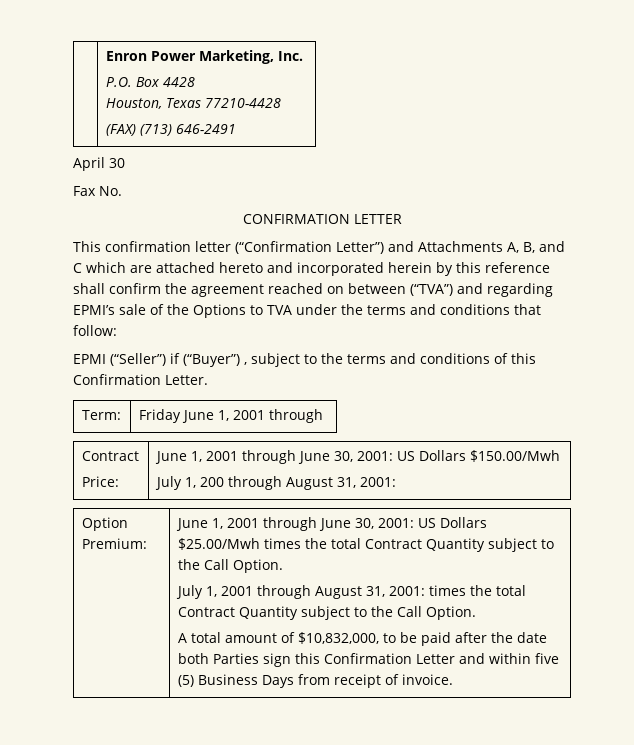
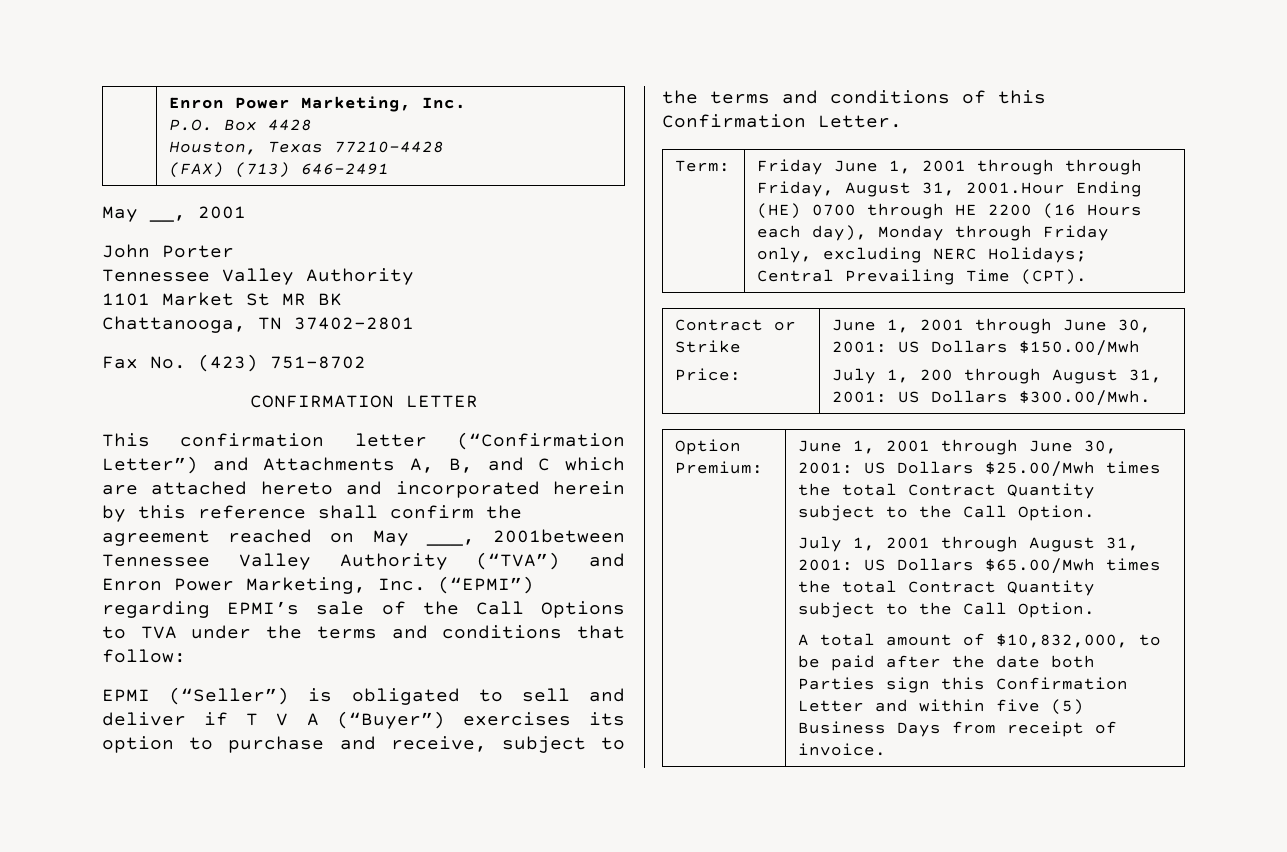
[73,157,125,171] April 30 -> [102,206,246,222] [102,244,234,258] [102,268,414,285] [102,292,342,306] [102,316,414,333] May __, 2001 // John Porter // Tennessee Valley Authority // 1101 Market St MR BK // Chattanooga, TN 37402-2801
(122, 191) none -> [198,354,366,372] (423) 751-8702
[348,283,483,296] between (“TVA”) and -> [372,529,625,546] [102,552,625,570] [102,576,534,594] May ___, 2001between Tennessee Valley Authority (“TVA”) and Enron Power Marketing, Inc. (“EPMI”)
(189, 309) none -> [475,601,524,615] Call
[170,353,247,367] if (“Buyer”) , -> [308,688,625,705] [102,711,625,729] [102,736,487,753] is obligated to sell and deliver if T V A (“Buyer”) exercises its option to purchase and receive,
[81,451,139,461] // Contract -> [1065,159,1143,175] [757,181,1143,197] [757,203,1143,219] [757,225,1110,241] [757,247,1088,263] [757,269,1088,285] [675,319,797,331] [675,340,742,353] through Friday, August 31, 2001.Hour Ending (HE) 0700 through HE 2200 (16 Hours each day), Monday through Friday only, excluding NERC Holidays; Central Prevailing Time (CPT). // Contract or Strike
(396, 482) none -> [898,390,1152,406] US Dollars $300.00/Mwh.
(425, 591) none -> [864,558,1096,574] US Dollars $65.00/Mwh

